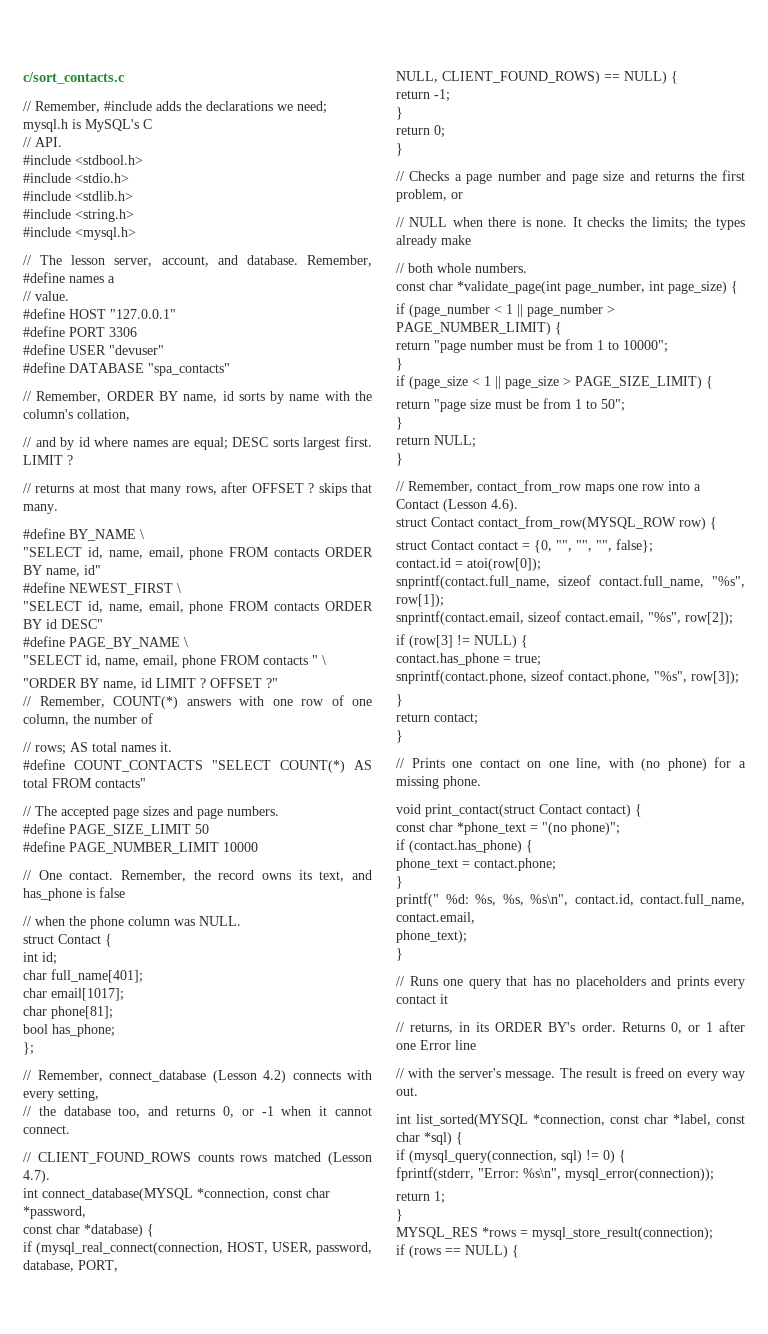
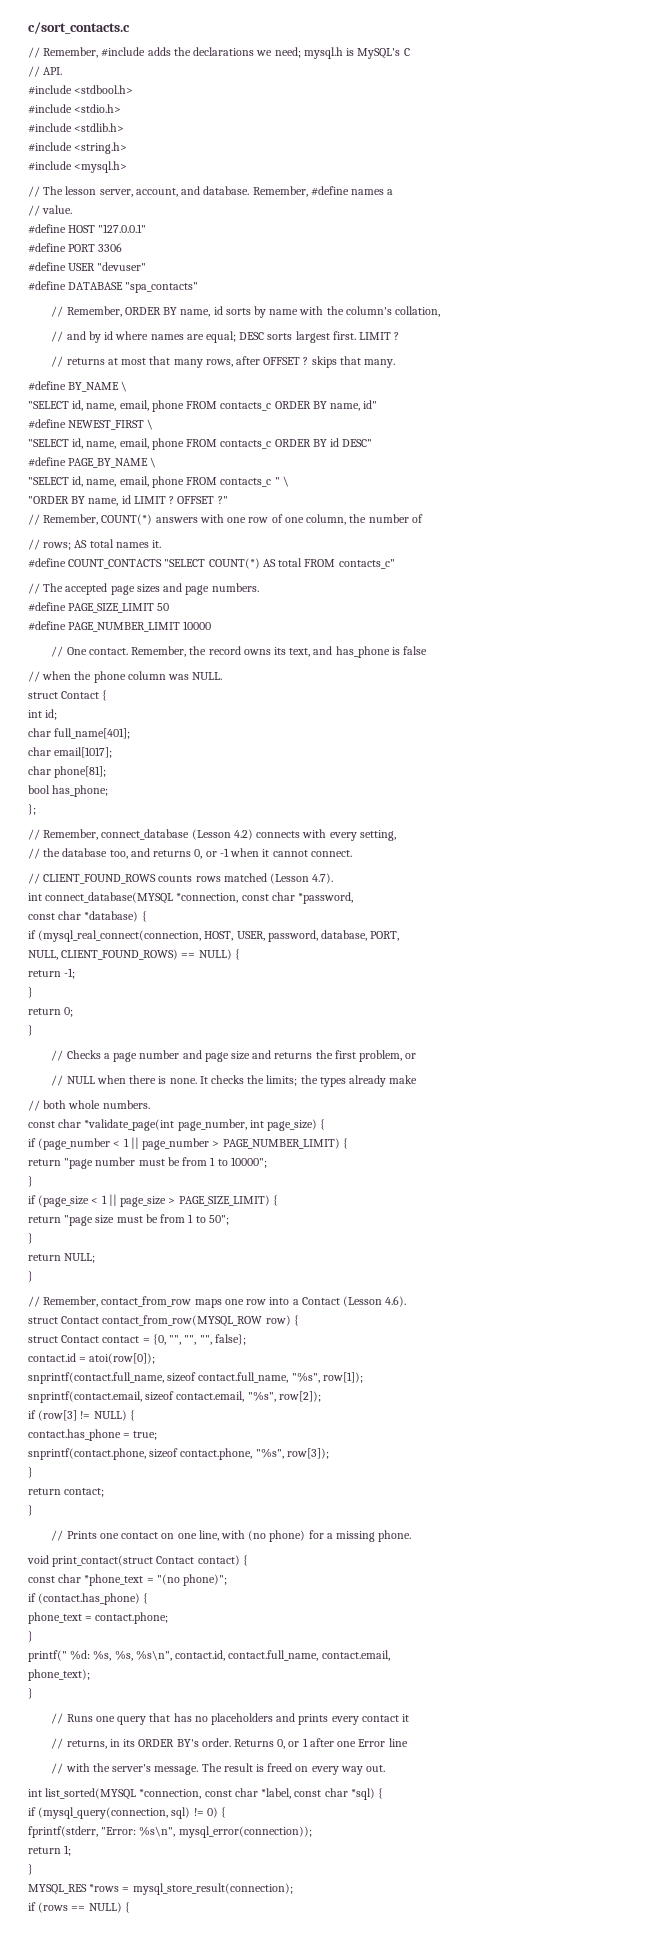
[274,548,320,557] contacts -> [220,402,272,411] contacts_c
[274,602,320,611] contacts -> [220,440,272,449] contacts_c
[263,656,308,665] contacts -> [220,478,272,487] contacts_c
[95,778,146,788] contacts" -> [338,559,395,569] contacts_c"

